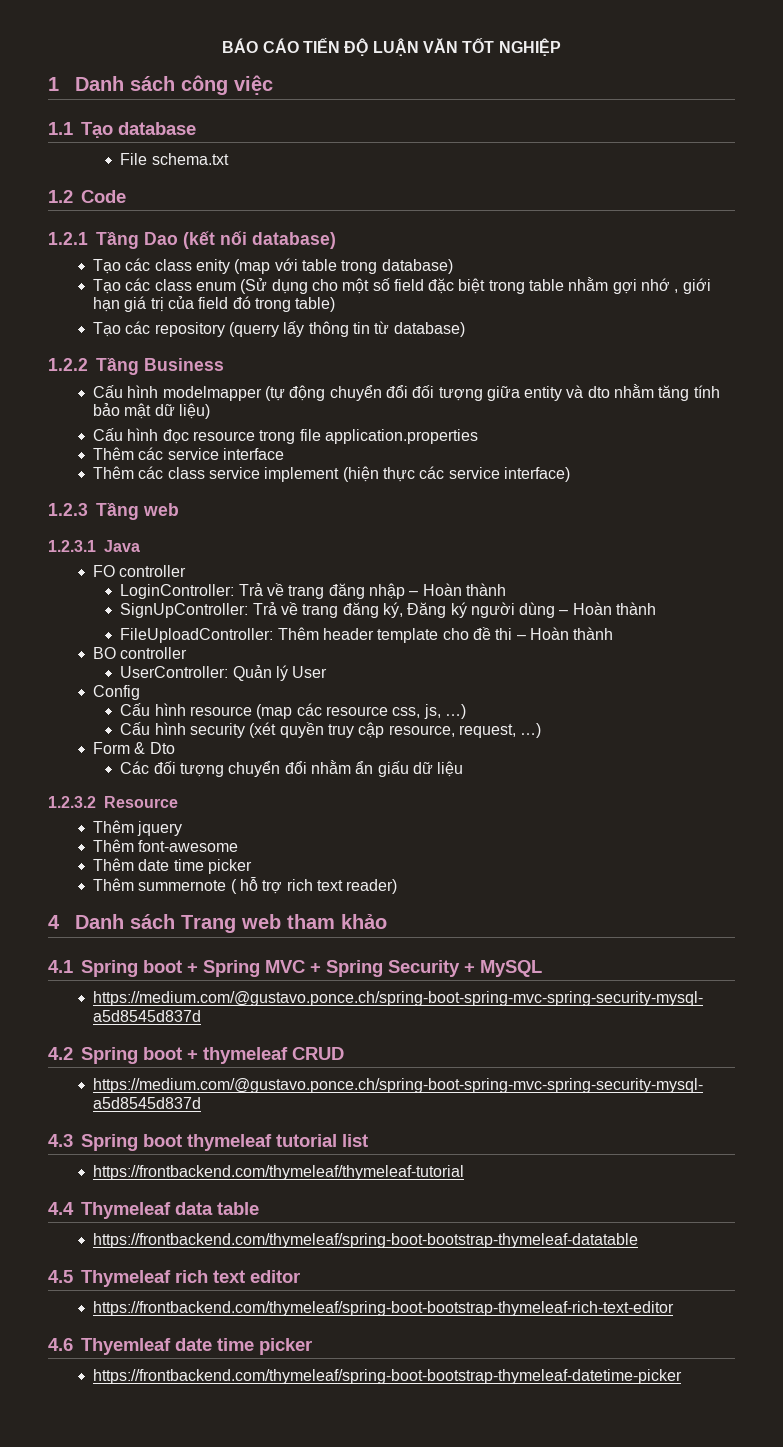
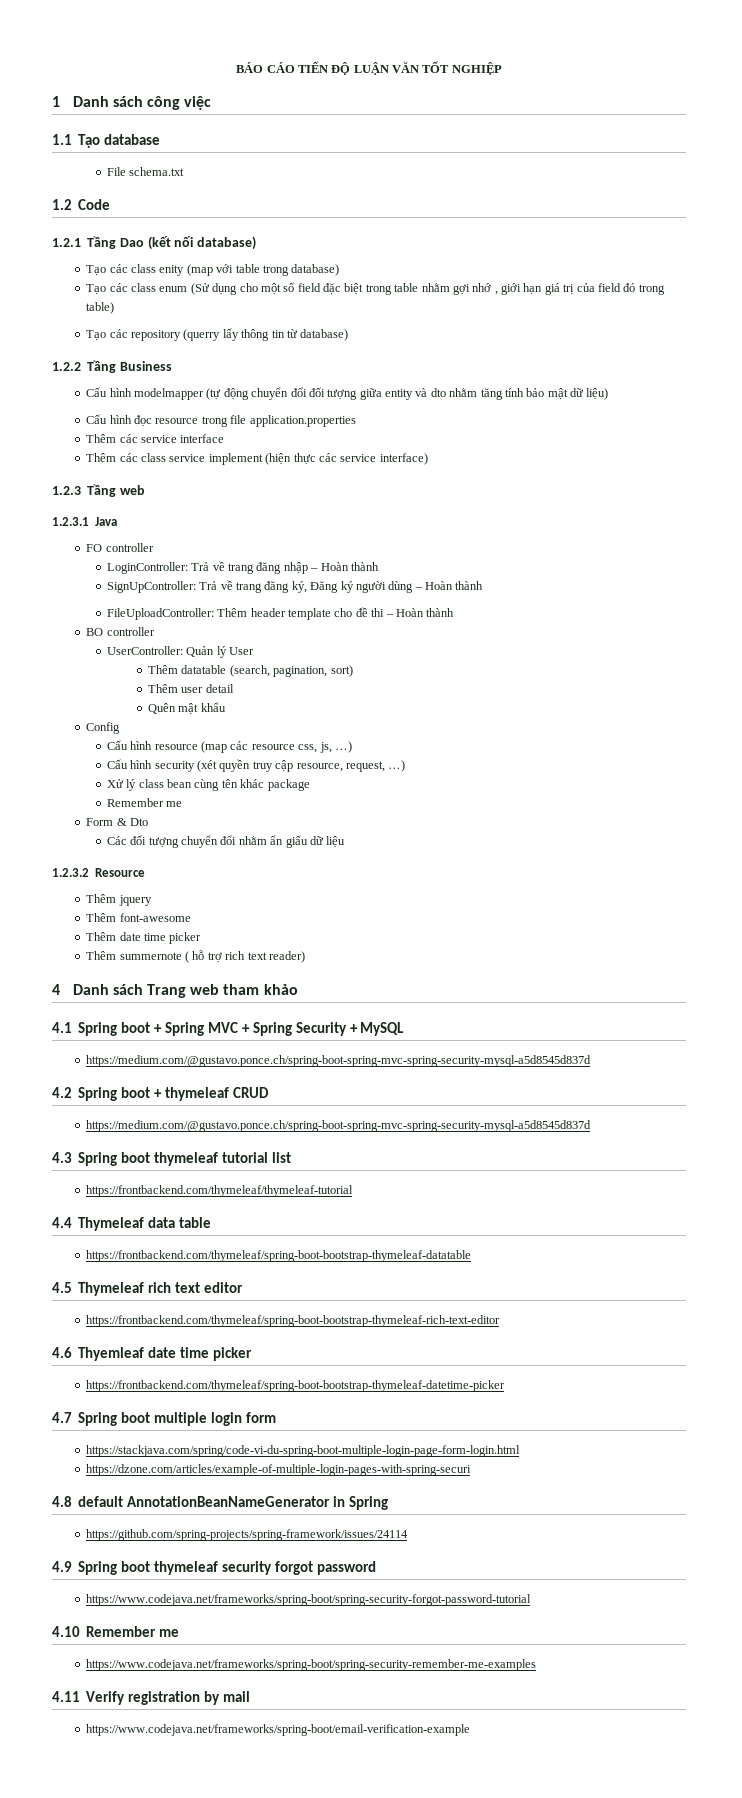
(328, 672) none -> [148,665,353,677] [148,684,234,693] [148,702,226,715] // Thêm datatable (search, pagination, sort) // Thêm user detail // Quên mật khẩu
(542, 730) none -> [106,779,310,791] [106,798,183,807] // Xử lý class bean cùng tên khác package // Remember me
(682, 1376) none -> [52,1412,276,1426] [86,1445,521,1457] [86,1464,472,1476] [52,1496,388,1510] [86,1529,409,1541] [52,1561,376,1575] [86,1594,532,1606] [52,1626,180,1637] [86,1659,537,1671] [52,1691,250,1705] [86,1724,471,1736] // 4.7 Spring boot multiple login form // https://stackjava.com/spring/code-vi-du-spring-boot-multiple-login-page-form-login.html // https://dzone.com/articles/example-of-multiple-login-pages-with-spring-securi // 4.8 default AnnotationBeanNameGenerator in Spring // https://github.com/spring-projects/spring-framework/issues/24114 // 4.9 Spring boot thymeleaf security forgot password // https://www.codejava.net/frameworks/spring-boot/spring-security-forgot-password-tutorial // 4.10 Remember me // https://www.codejava.net/frameworks/spring-boot/spring-security-remember-me-examples // 4.11 Verify registration by mail // https://www.codejava.net/frameworks/spring-boot/email-verification-example

